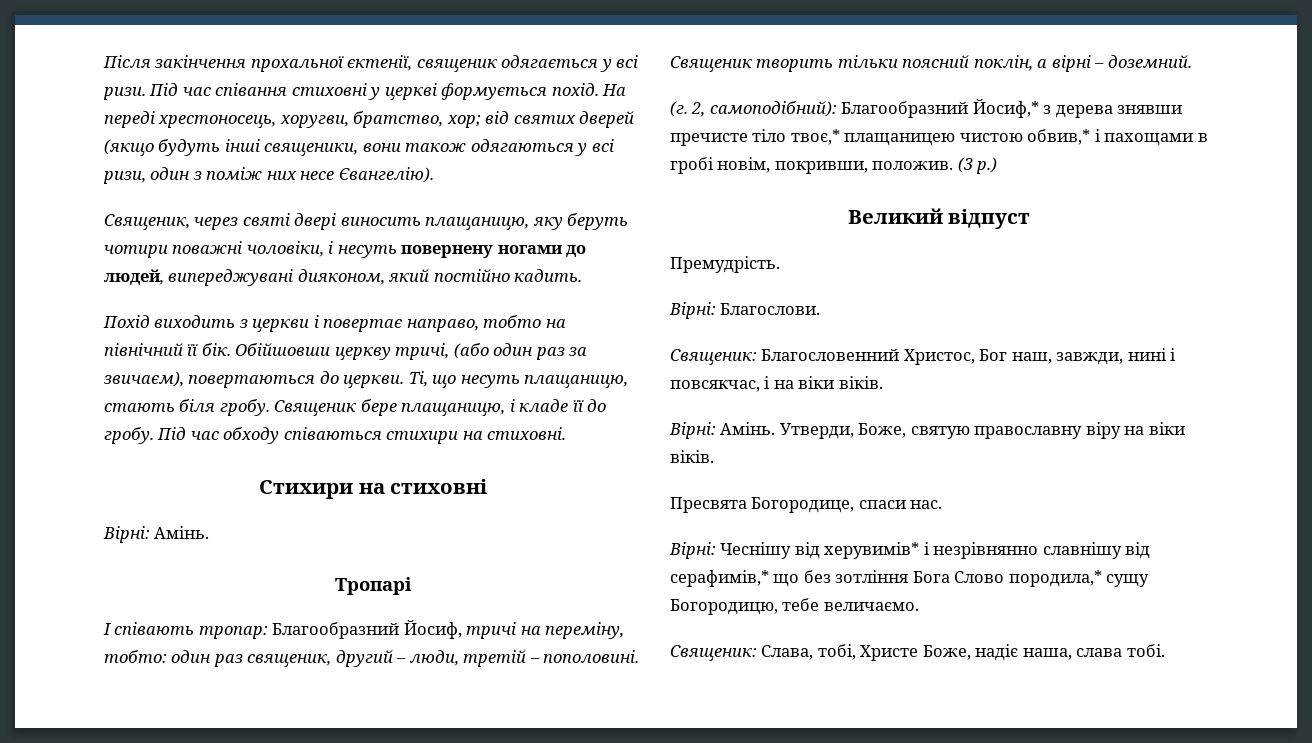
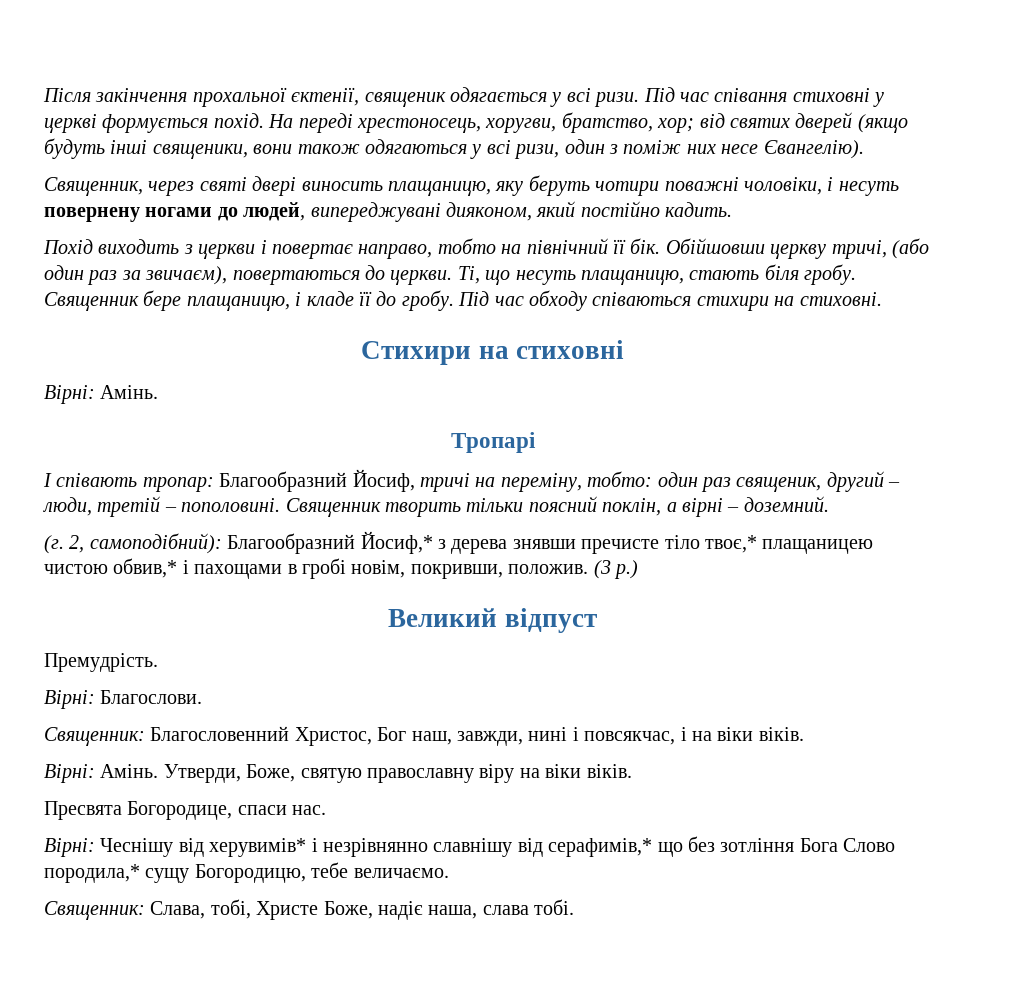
[104,214,190,230] Священик, -> [44,177,143,196] Священник,
[274,400,357,416] Священик -> [44,292,139,311] Священник
[670,56,752,72] Священик -> [285,498,381,517] Священник
[670,349,757,365] Священик: -> [44,727,145,746] Священник:
[670,645,757,661] Священик: -> [44,901,145,920] Священник:

